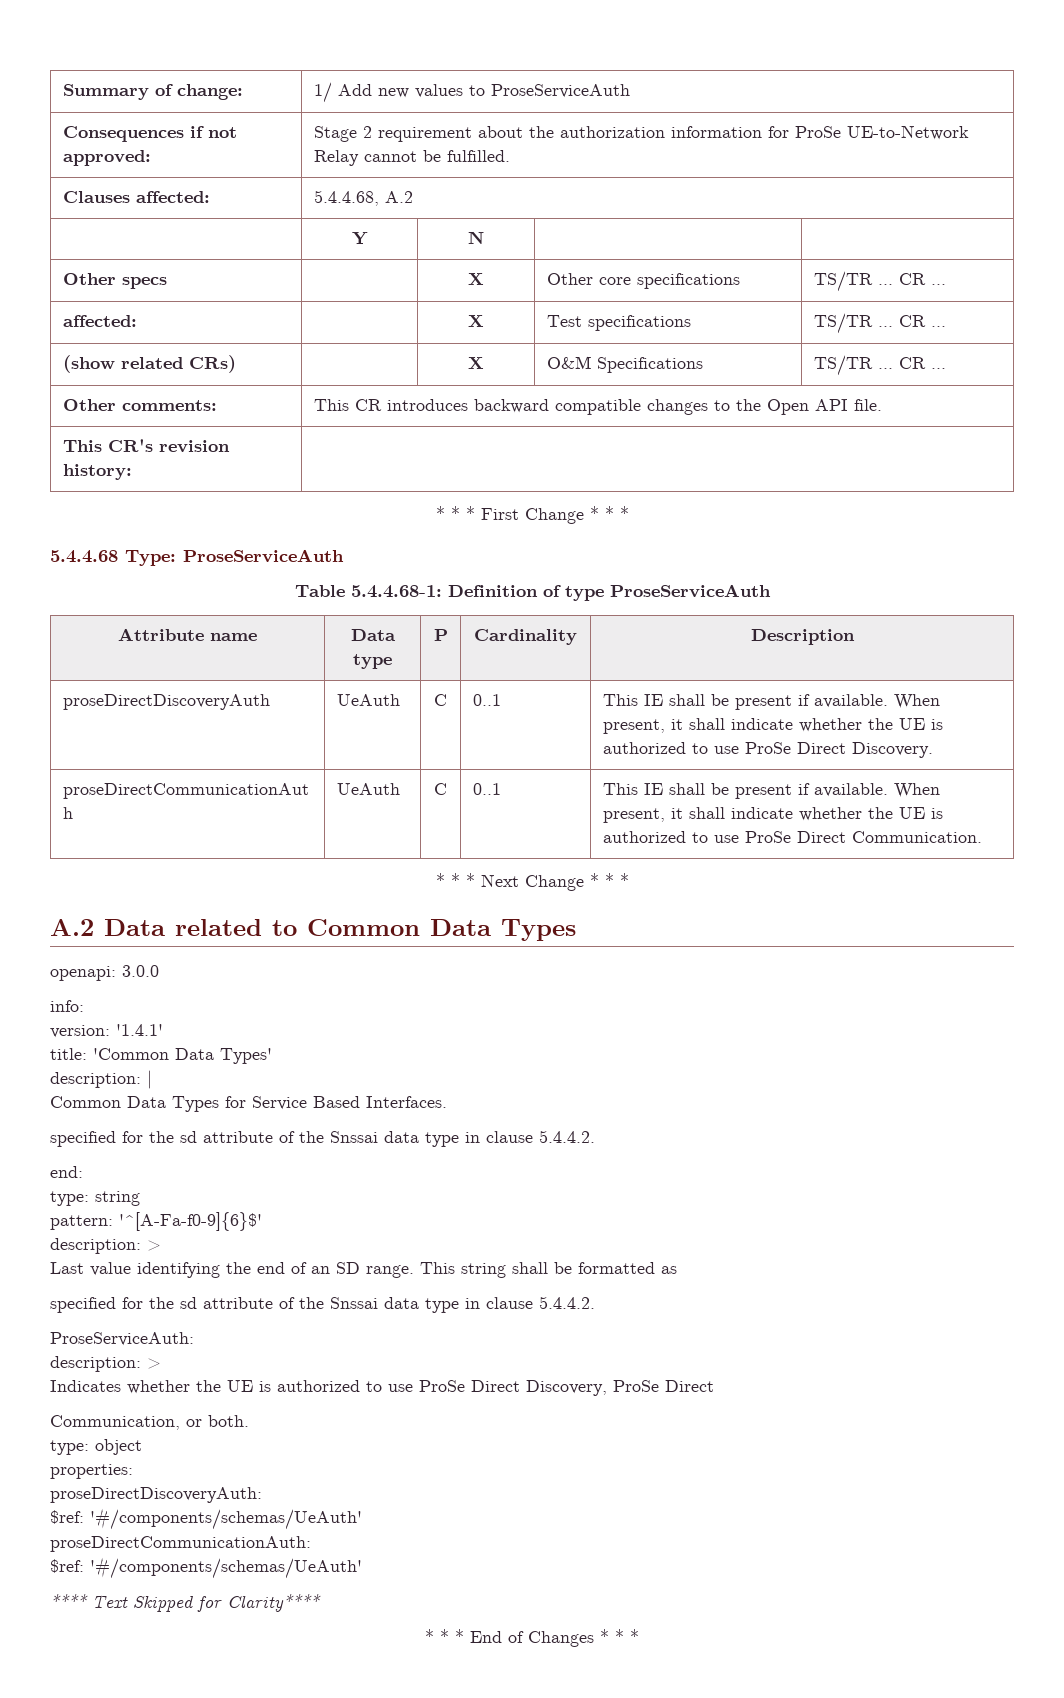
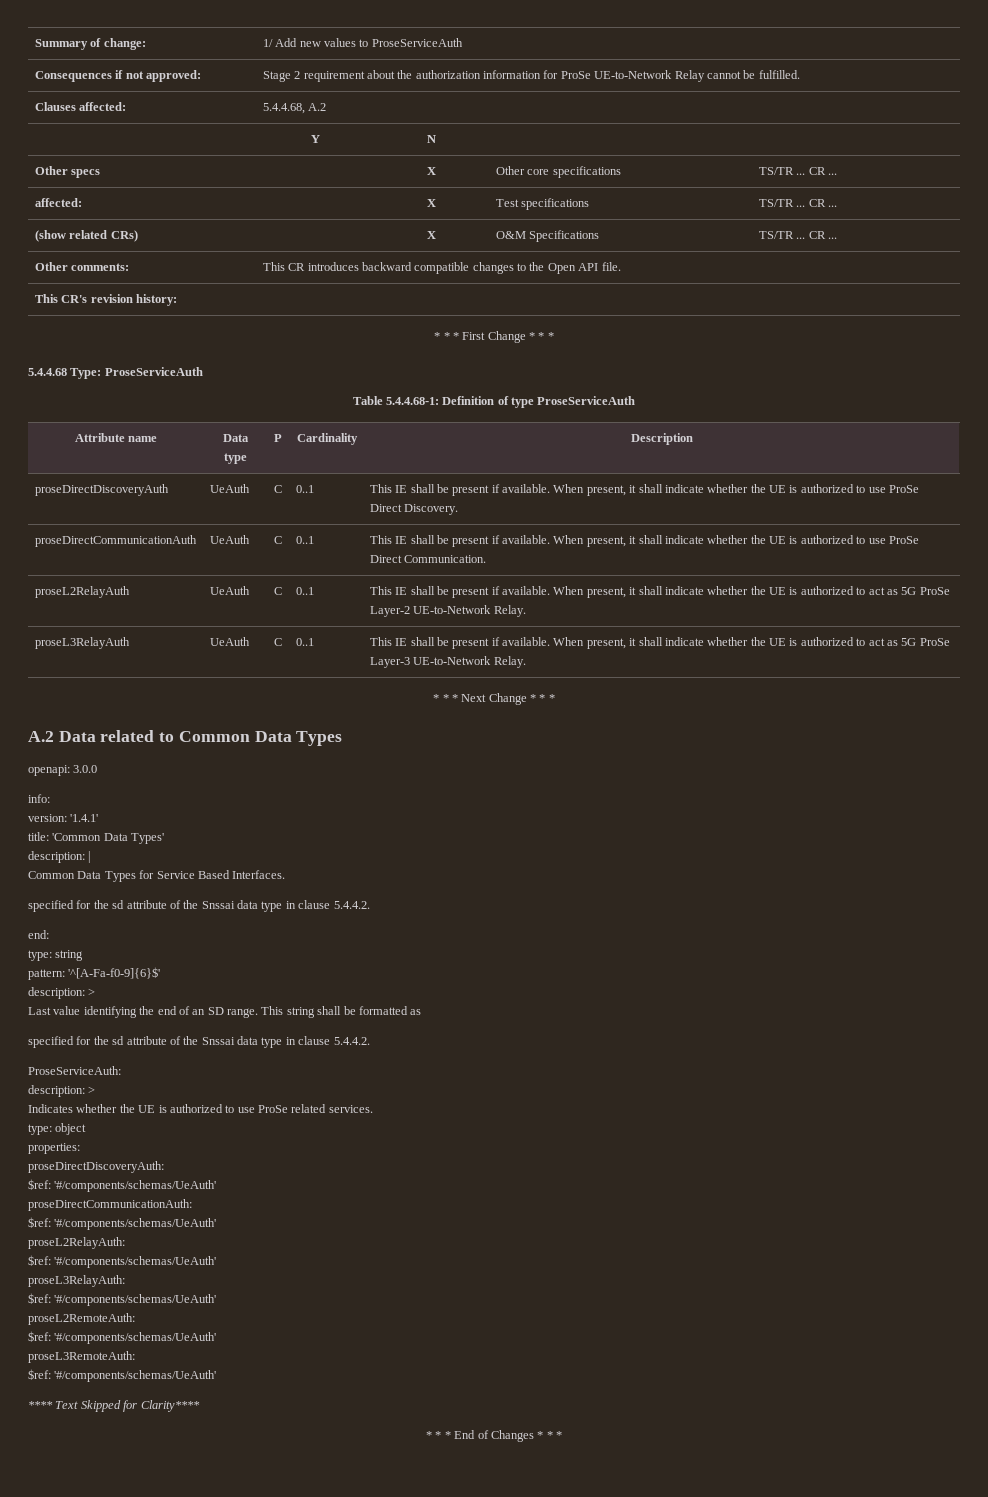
(982, 837) none -> [34,586,130,598] [209,586,250,595] [274,587,282,595] [295,587,314,595] [369,586,950,598] [369,605,526,617] [34,637,130,649] [209,637,250,646] [274,638,282,646] [295,638,314,646] [369,637,950,649] [369,656,526,668] // proseL2RelayAuth | UeAuth | C | 0..1 | This IE shall be present if available. When present, it shall indicate whether the UE is authorized to act as 5G ProSe Layer-2 UE-to-Network Relay. // proseL3RelayAuth | UeAuth | C | 0..1 | This IE shall be present if available. When present, it shall indicate whether the UE is authorized to act as 5G ProSe Layer-3 UE-to-Network Relay.
[471,1380,714,1396] [50,1415,249,1430] Direct Discovery, ProSe Direct // Communication, or both. -> [291,1104,373,1113] related services.
(362, 1568) none -> [28,1237,125,1249] [28,1255,217,1268] [28,1275,125,1287] [28,1293,217,1306] [28,1313,135,1325] [28,1331,217,1344] [28,1351,135,1363] [28,1369,217,1382] // proseL2RelayAuth: // $ref: '#/components/schemas/UeAuth' // proseL3RelayAuth: // $ref: '#/components/schemas/UeAuth' // proseL2RemoteAuth: // $ref: '#/components/schemas/UeAuth' // proseL3RemoteAuth: // $ref: '#/components/schemas/UeAuth'

